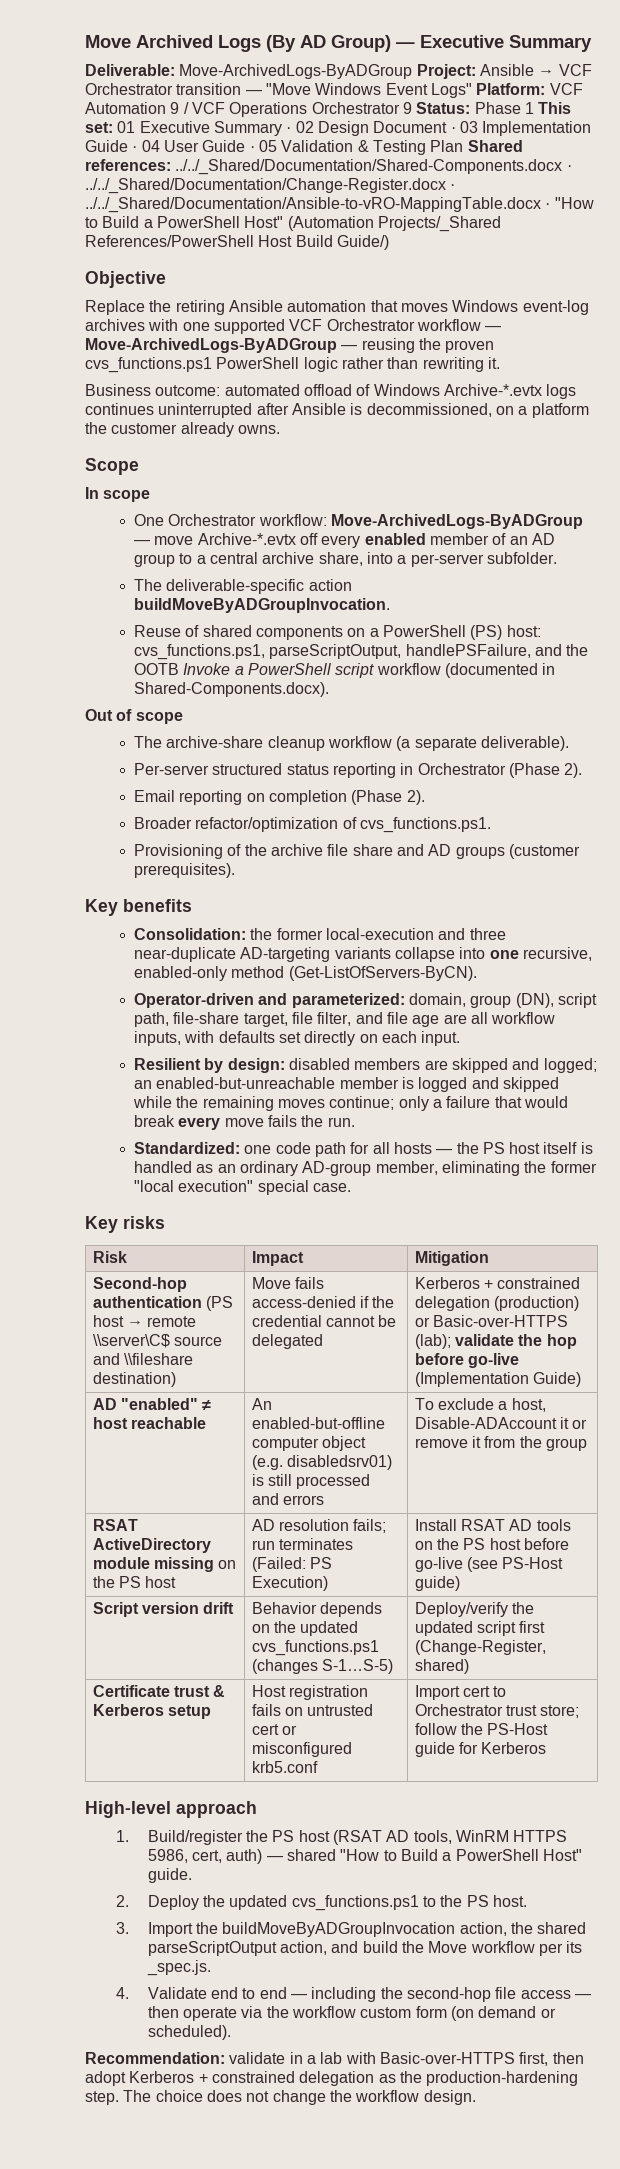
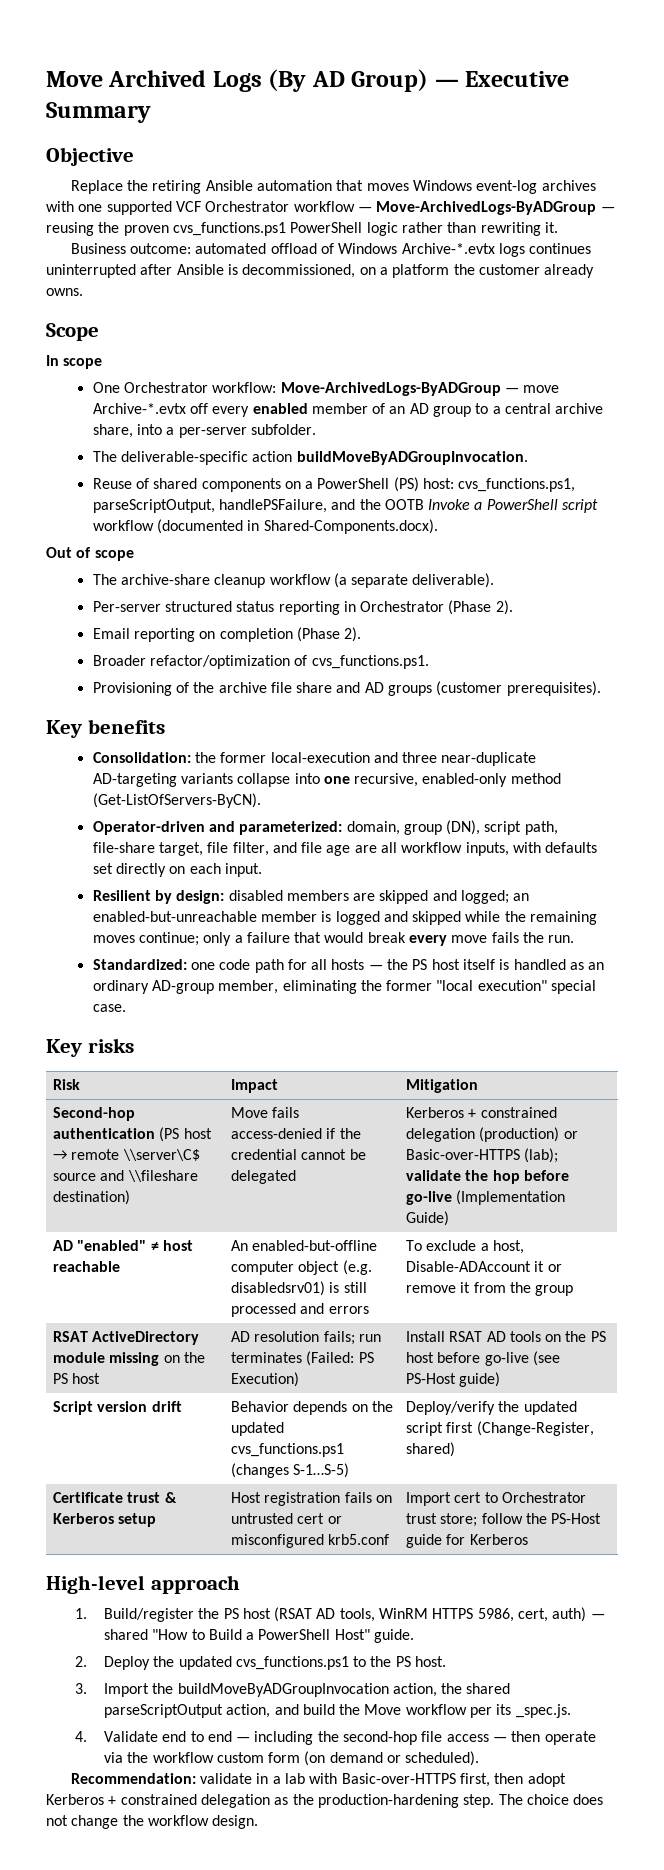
[85,64,592,79] [85,83,583,98] [85,102,572,117] [85,121,592,136] [85,140,523,155] [85,159,572,175] [85,178,456,194] [85,197,594,213] [85,216,501,232] [85,235,389,250] // Deliverable: Move-ArchivedLogs-ByADGroup Project: Ansible → VCF Orchestrator transition — "Move Windows Event Logs" Platform: VCF Automation 9 / VCF Operations Orchestrator 9 Status: Phase 1 This set: 01 Executive Summary · 02 Design Document · 03 Implementation Guide · 04 User Guide · 05 Validation & Testing Plan Shared references: ../../_Shared/Documentation/Shared-Components.docx · ../../_Shared/Documentation/Change-Register.docx · ../../_Shared/Documentation/Ansible-to-vRO-MappingTable.docx · "How to Build a PowerShell Host" (Automation Projects/_Shared References/PowerShell Host Build Guide/) -> (151, 112) none

